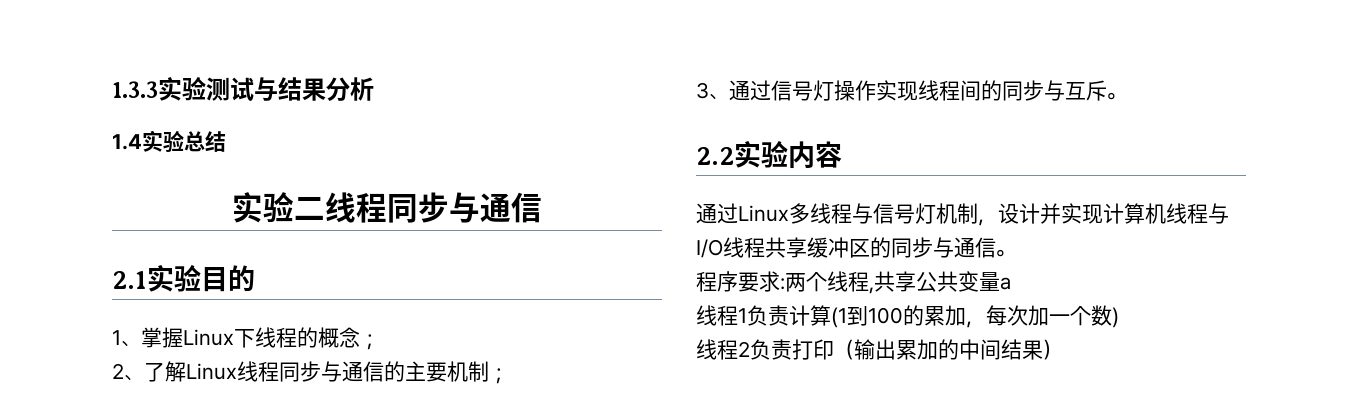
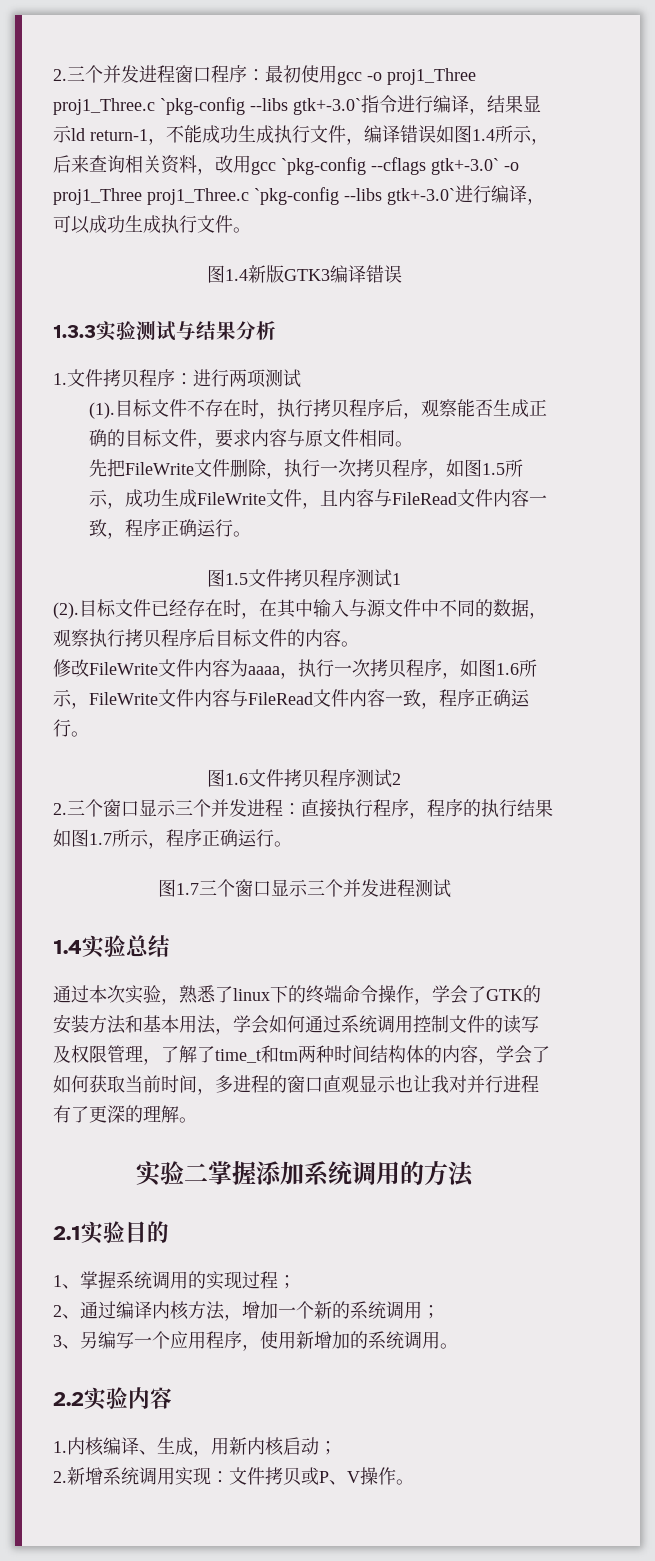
(112, 89) none -> [53,65,476,85] [53,95,541,115] [53,125,549,145] [53,155,519,175] [53,185,545,205] [53,215,251,234] [206,265,402,283] 2.三个并发进程窗口程序：最初使用gcc -o proj1_Three proj1_Three.c `pkg-config --libs gtk+-3.0`指令进行编译，结果显示ld return-1，不能成功生成执行文件，编译错误如图1.4所示，后来查询相关资料，改用gcc `pkg-config --cflags gtk+-3.0` -o proj1_Three proj1_Three.c `pkg-config --libs gtk+-3.0`进行编译，可以成功生成执行文件。 // 图1.4新版GTK3编译错误 //
[112,130,226,152] [232,192,542,223] 1.4实验总结 // 实验二线程同步与通信 -> [53,369,301,388] [88,399,547,419] [88,429,413,449] [88,459,523,479] [88,489,547,509] [88,519,251,539] [207,569,401,588] [53,599,547,619] [53,629,359,648] [53,659,537,679] [53,689,530,709] [53,719,89,737] [207,769,401,788] [53,799,553,819] [53,829,292,849] [157,879,451,898] [53,935,170,958] [53,985,541,1005] [53,1014,539,1035] [53,1045,550,1065] [53,1075,539,1095] [53,1105,197,1123] [136,1161,474,1187] 1.文件拷贝程序：进行两项测试 // (1).目标文件不存在时，执行拷贝程序后，观察能否生成正确的目标文件，要求内容与原文件相同。 // 先把FileWrite文件删除，执行一次拷贝程序，如图1.5所示，成功生成FileWrite文件，且内容与FileRead文件内容一致，程序正确运行。 // 图1.5文件拷贝程序测试1 // (2).目标文件已经存在时，在其中输入与源文件中不同的数据，观察执行拷贝程序后目标文件的内容。 // 修改FileWrite文件内容为aaaa，执行一次拷贝程序，如图1.6所示，FileWrite文件内容与FileRead文件内容一致，程序正确运行。 // 图1.6文件拷贝程序测试2 // 2.三个窗口显示三个并发进程：直接执行程序，程序的执行结果如图1.7所示，程序正确运行。 // 图1.7三个窗口显示三个并发进程测试 // 1.4实验总结 // 通过本次实验，熟悉了linux下的终端命令操作，学会了GTK的安装方法和基本用法，学会如何通过系统调用控制文件的读写及权限管理，了解了time_t和tm两种时间结构体的内容，学会了如何获取当前时间，多进程的窗口直观显示也让我对并行进程有了更深的理解。 // 实验二掌握添加系统调用的方法
[183,327,380,350] [112,361,509,384] [696,80,1127,101] [696,141,842,169] [696,203,1229,226] [696,237,1016,258] [696,271,1011,294] [696,305,1119,328] [696,339,1063,360] Linux下线程的概念； // 2、了解Linux线程同步与通信的主要机制； // 3、通过信号灯操作实现线程间的同步与互斥。 // 2.2实验内容 // 通过Linux多线程与信号灯机制，设计并实现计算机线程与I/O线程共享缓冲区的同步与通信。 // 程序要求:两个线程,共享公共变量a // 线程1负责计算(1到100的累加，每次加一个数) // 线程2负责打印（输出累加的中间结果） -> [116,1271,296,1290] [53,1301,440,1321] [53,1331,458,1351] [53,1387,172,1410] [53,1437,337,1457] [53,1467,414,1486] 系统调用的实现过程； // 2、通过编译内核方法，增加一个新的系统调用； // 3、另编写一个应用程序，使用新增加的系统调用。 // 2.2实验内容 // 1.内核编译、生成，用新内核启动； // 2.新增系统调用实现：文件拷贝或P、V操作。

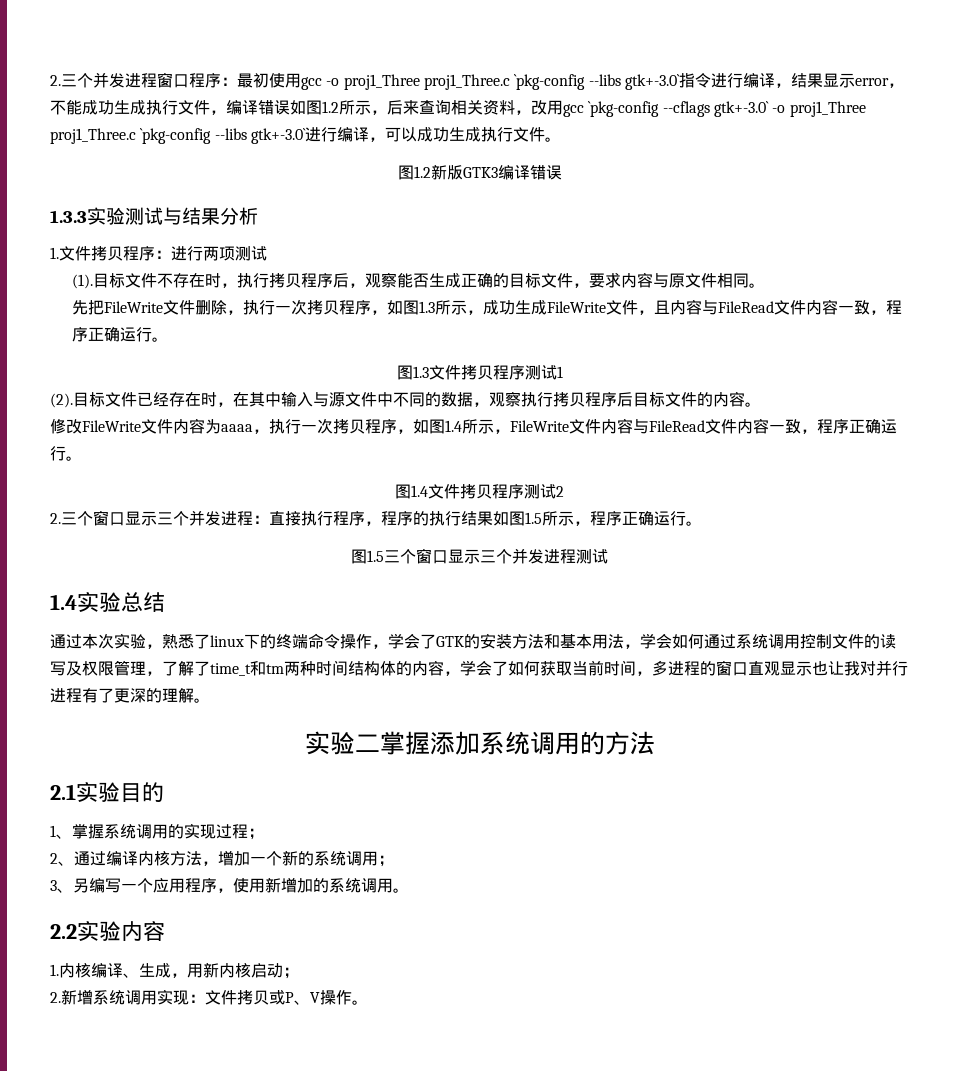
[71,128,148,141] ld return-1 -> [854,78,889,86] error
[472,129,495,141] 1.4 -> [322,101,339,113] 1.2
[224,269,248,281] 1.4 -> [413,166,431,178] 1.2
[481,463,505,475] 1.5 -> [419,301,436,313] 1.3
[225,573,248,585] 1.5 -> [412,366,429,378] 1.3
[496,663,519,675] 1.6 -> [445,420,462,432] 1.4
[225,773,248,785] 1.6 -> [411,485,428,497] 1.4
[89,833,112,845] 1.7 -> [525,512,542,524] 1.5
[175,883,199,895] 1.7 -> [367,550,384,562] 1.5

